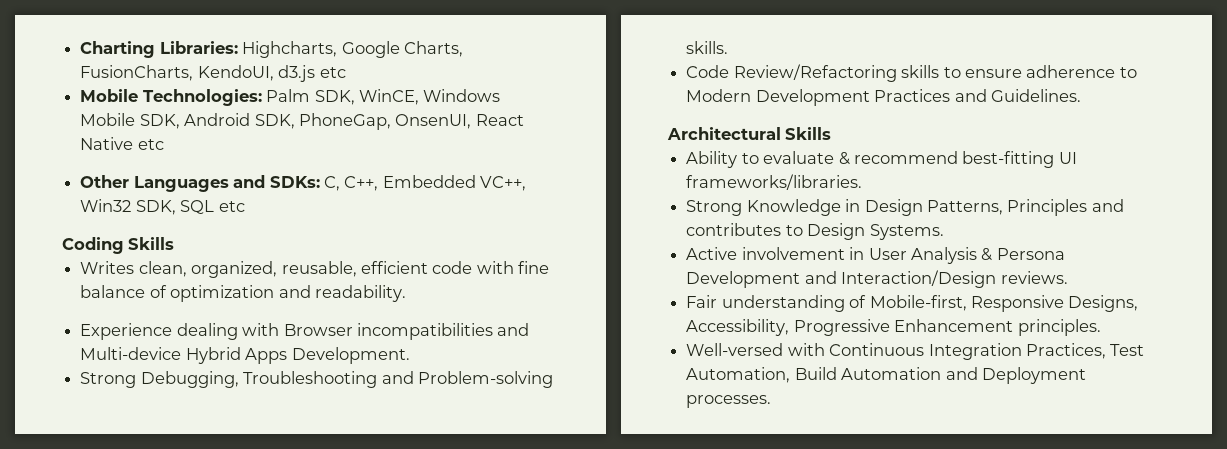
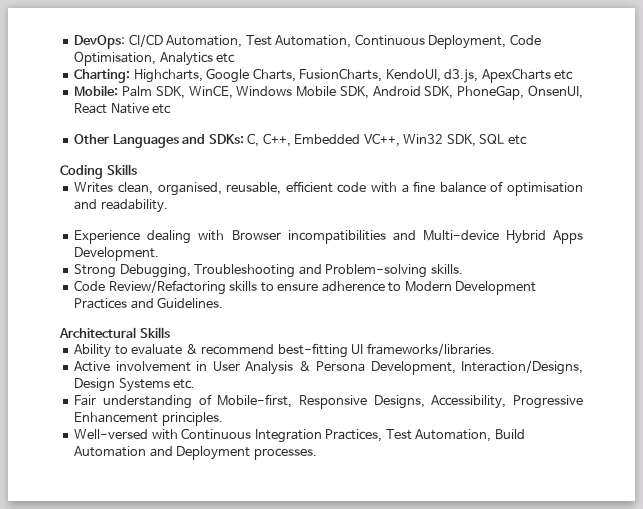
[80,41,238,58] Charting Libraries: -> [74,34,541,49] [74,51,236,66] [74,69,131,83] DevOps: CI/CD Automation, Test Automation, Continuous Deployment, Code Optimisation, Analytics etc // Charting:
[278,65,346,82] [80,89,262,106] d3.js etc // Mobile Technologies: -> [444,68,574,83] [74,85,119,96] d3.js, ApexCharts etc // Mobile:
[191,261,278,278] organized, -> [157,182,222,196] organised,
(514, 267) none -> [401,184,409,193] a
[170,285,275,302] optimization -> [507,182,583,196] optimisation
[686,199,1124,216] [686,223,944,240] // Strong Knowledge in Design Patterns, Principles and contributes to Design Systems. -> (495, 349) none
[686,270,1068,288] Development and Interaction/Design reviews. -> [370,360,583,375] [74,378,196,392] Development, Interaction/Designs, Design Systems etc.

